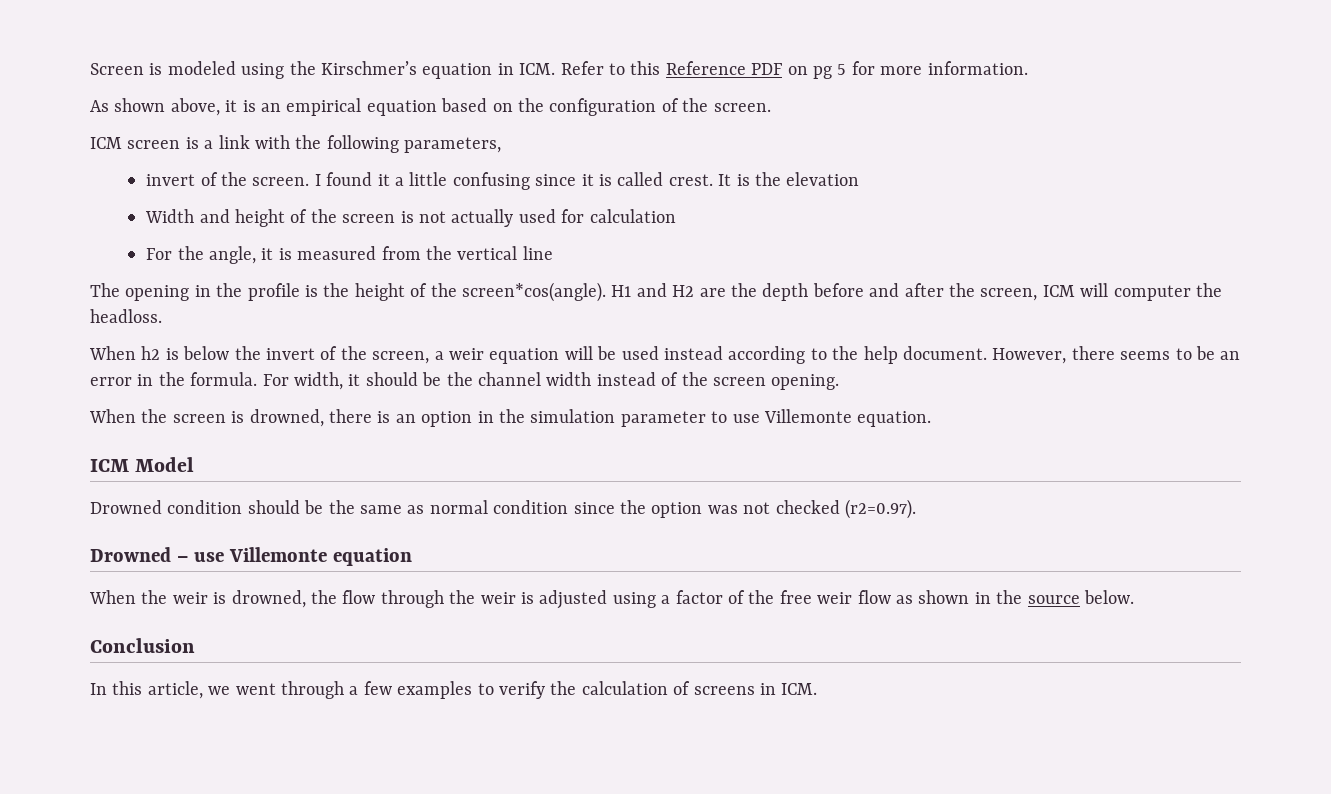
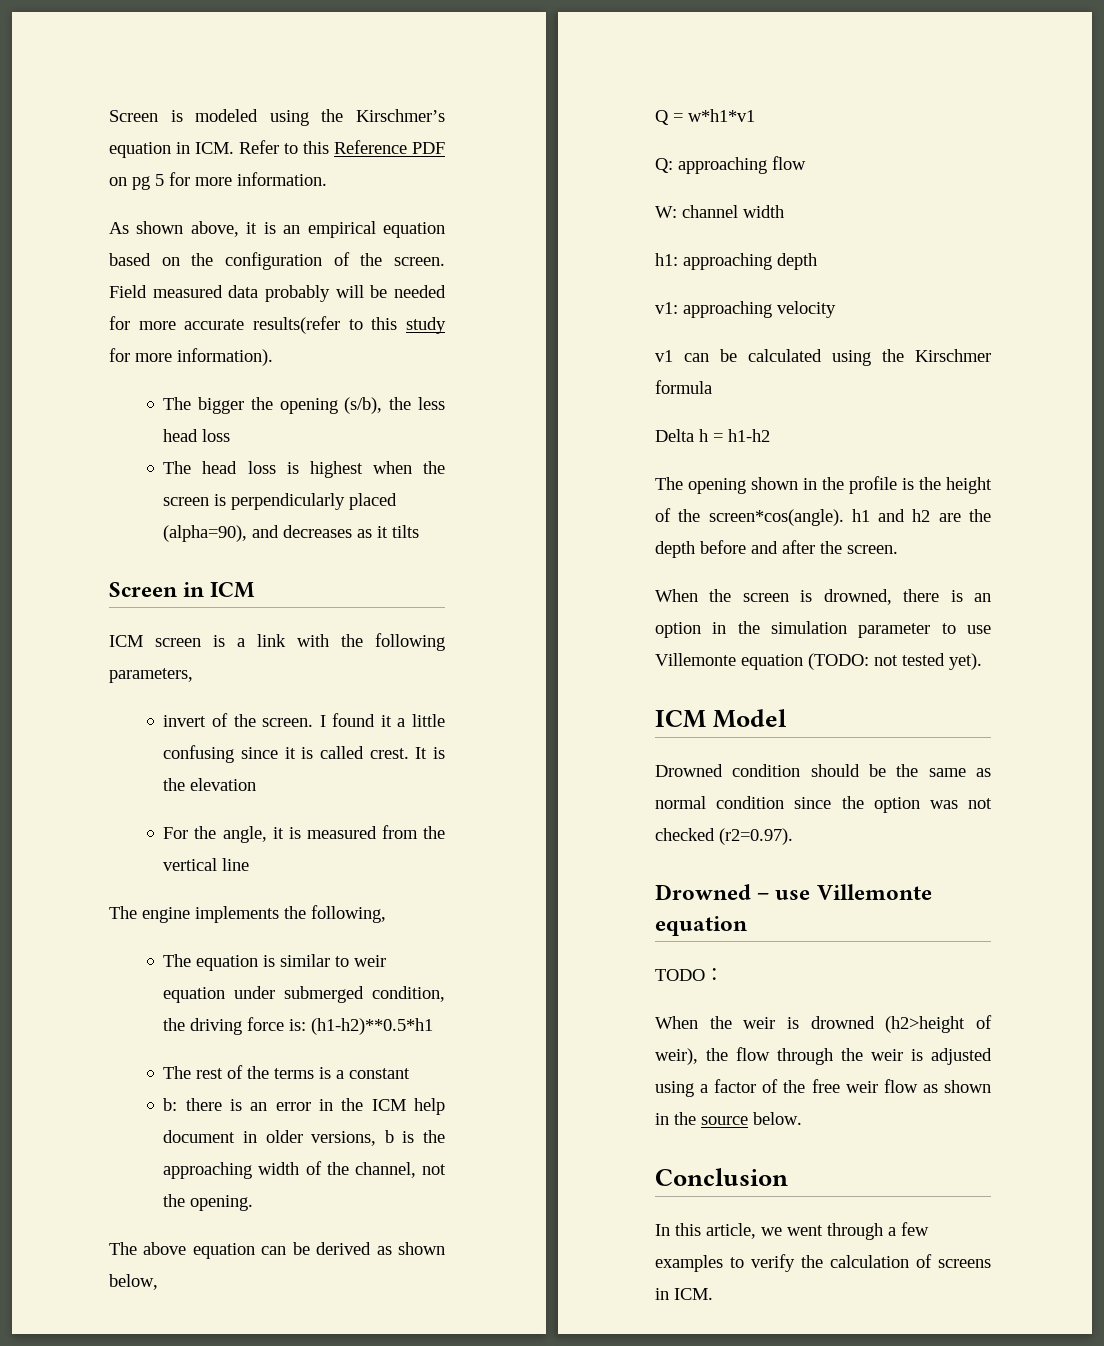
(771, 107) none -> [109,285,446,302] [109,316,446,334] [109,348,273,366] [163,397,445,414] [163,429,231,442] [163,461,445,478] [163,493,398,510] [163,525,420,542] [109,582,256,598] Field measured data probably will be needed for more accurate results(refer to this study for more information). // The bigger the opening (s/b), the less head loss // The head loss is highest when the screen is perpendicularly placed (alpha=90), and decreases as it tilts // Screen in ICM
[145,209,676,227] // Width and height of the screen is not actually used for calculation -> (257, 784) none
(553, 253) none -> [109,905,386,923] [163,954,387,971] [163,986,445,1003] [163,1017,434,1035] [163,1065,411,1079] [163,1098,445,1115] [163,1130,445,1146] [163,1161,446,1179] [163,1194,254,1211] [109,1242,445,1259] [109,1274,158,1290] [655,109,755,125] [655,156,806,174] [655,205,784,218] [655,253,817,270] [655,301,836,318] [655,349,991,366] [655,380,712,394] [655,429,770,442] // The engine implements the following, // The equation is similar to weir equation under submerged condition, the driving force is: (h1-h2)**0.5*h1 // The rest of the terms is a constant // b: there is an error in the ICM help document in older versions, b is the approaching width of the channel, not the opening. // The above equation can be derived as shown below, // Q = w*h1*v1 // Q: approaching flow // W: channel width // h1: approaching depth // v1: approaching velocity // v1 can be calculated using the Kirschmer formula // Delta h = h1-h2
(190, 293) none -> [751,477,798,490] shown
[611,283,695,297] H1 and H2 -> [851,509,931,522] h1 and h2
[980,283,1222,301] [90,309,162,323] [89,346,1241,364] [90,372,840,390] screen, ICM will computer the headloss. // When h2 is below the invert of the screen, a weir equation will be used instead according to the help document. However, there seems to be an error in the formula. For width, it should be the channel width instead of the screen opening. -> [847,545,898,554] screen.
[857,411,932,427] equation. -> [741,653,982,670] equation (TODO: not tested yet).
(412, 557) none -> [655,968,724,981] // TODO：
[231,590,306,608] drowned, -> [810,1015,992,1033] [655,1048,698,1065] drowned (h2>height of weir),

